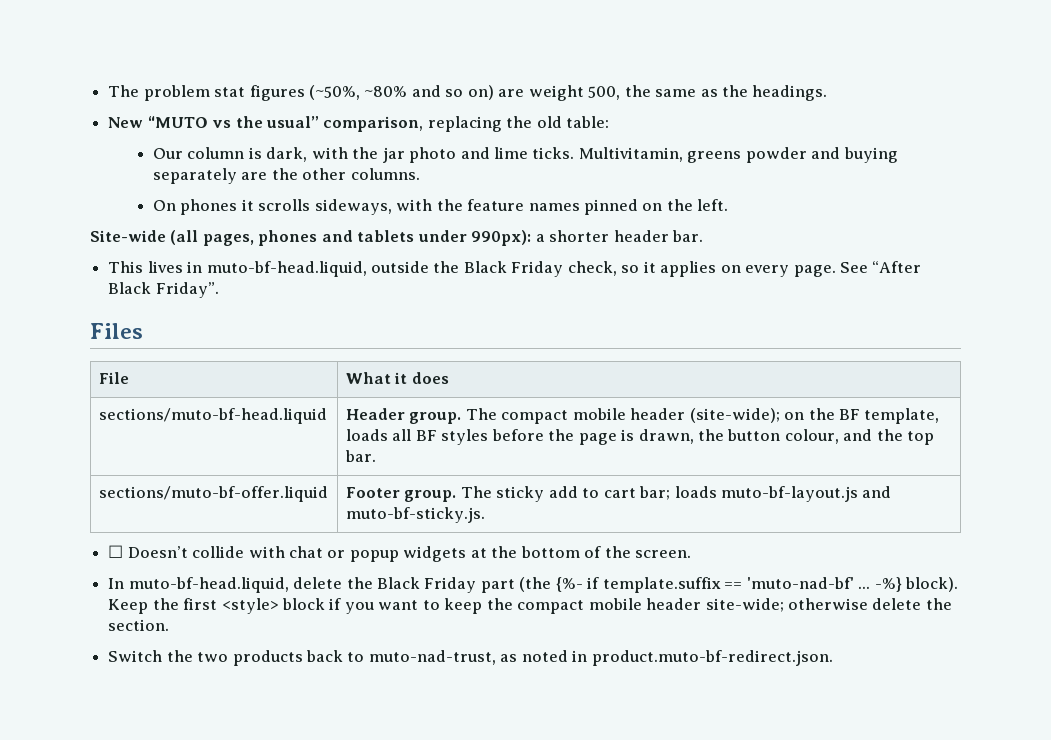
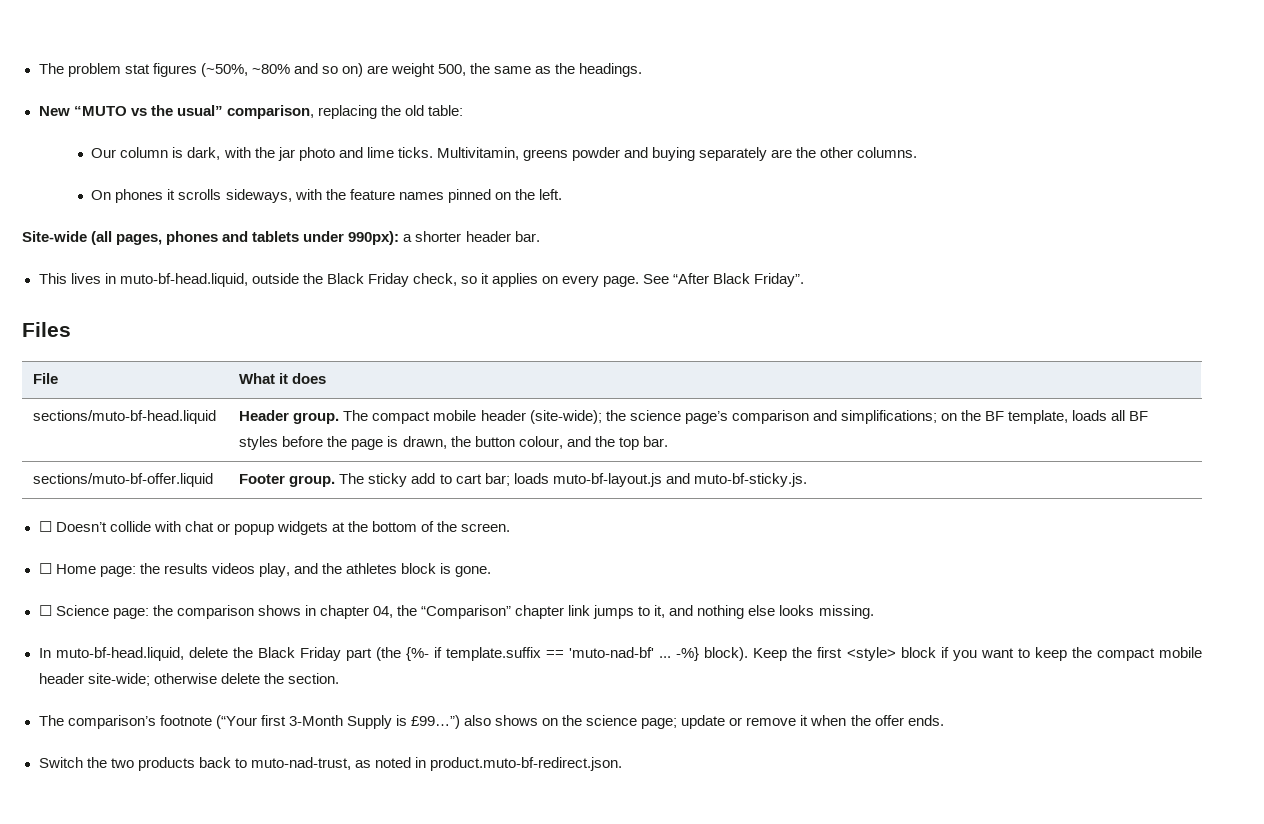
(780, 415) none -> [605,410,937,424] the science page’s comparison and simplifications;
(692, 554) none -> [38,563,492,577] [38,605,874,619] // ☐ Home page: the results videos play, and the athletes block is gone. // ☐ Science page: the comparison shows in chapter 04, the “Comparison” chapter link jumps to it, and nothing else looks missing.
(170, 625) none -> [38,715,944,729] // The comparison’s footnote (“Your first 3-Month Supply is £99…”) also shows on the science page; update or remove it when the offer ends.

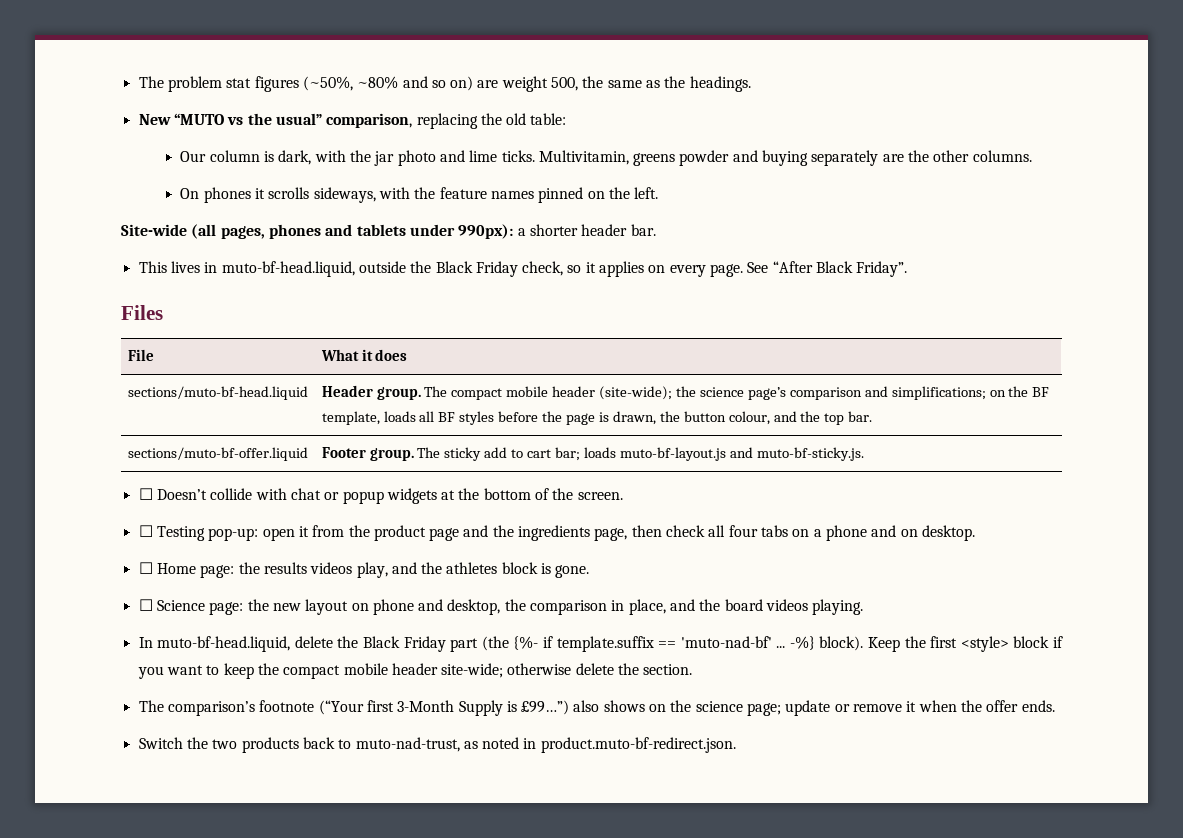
(511, 527) none -> [138,525,975,541] // ☐ Testing pop-up: open it from the product page and the ingredients page, then check all four tabs on a phone and on desktop.
[176,605,874,619] comparison shows in chapter 04, the “Comparison” chapter link jumps to it, and nothing else looks missing. -> [272,599,864,615] new layout on phone and desktop, the comparison in place, and the board videos playing.

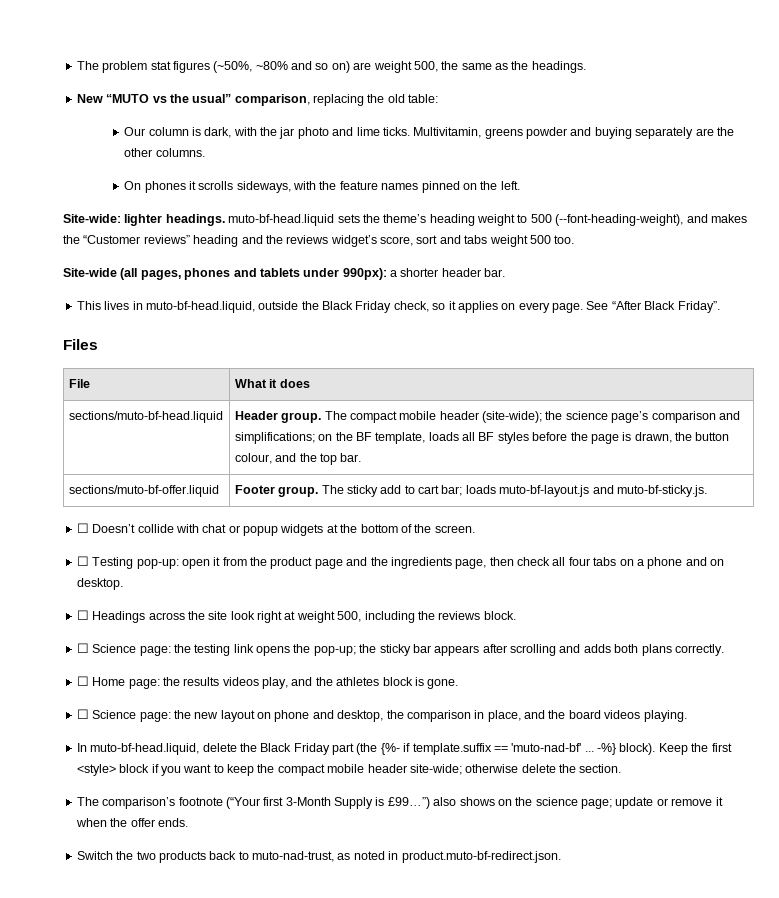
(659, 193) none -> [63,214,747,226] [63,235,575,247] // Site-wide: lighter headings. muto-bf-head.liquid sets the theme’s heading weight to 500 (--font-heading-weight), and makes the “Customer reviews” heading and the reviews widget’s score, sort and tabs weight 500 too.
(975, 533) none -> [76,610,516,623] [76,643,724,656] // ☐ Headings across the site look right at weight 500, including the reviews block. // ☐ Science page: the testing link opens the pop-up; the sticky bar appears after scrolling and adds both plans correctly.

